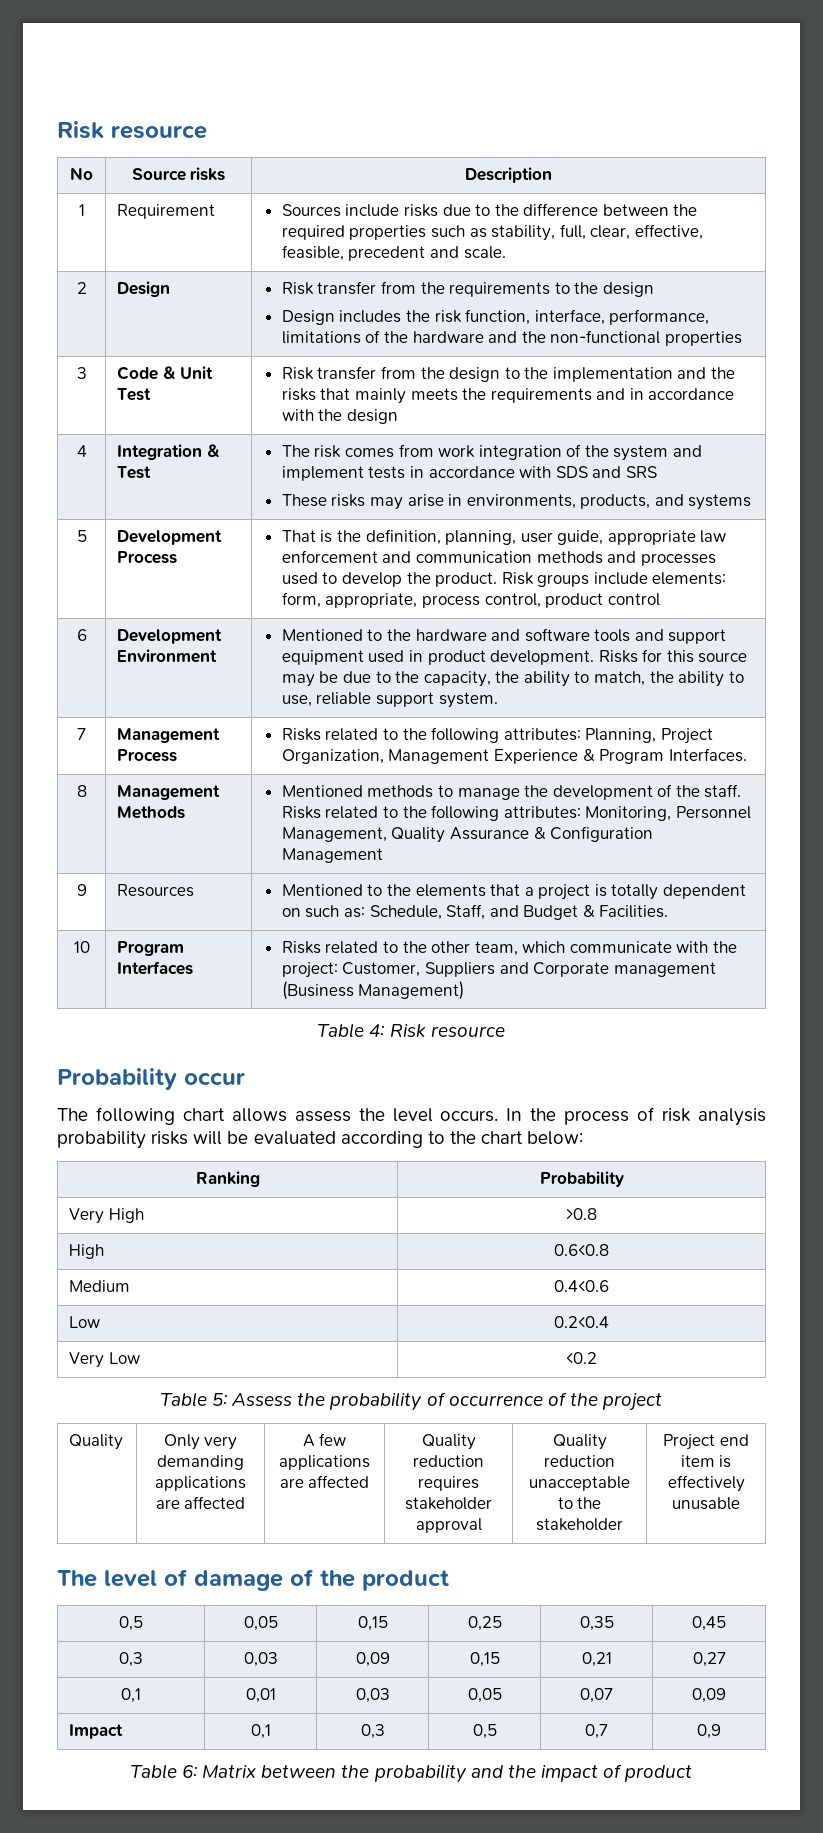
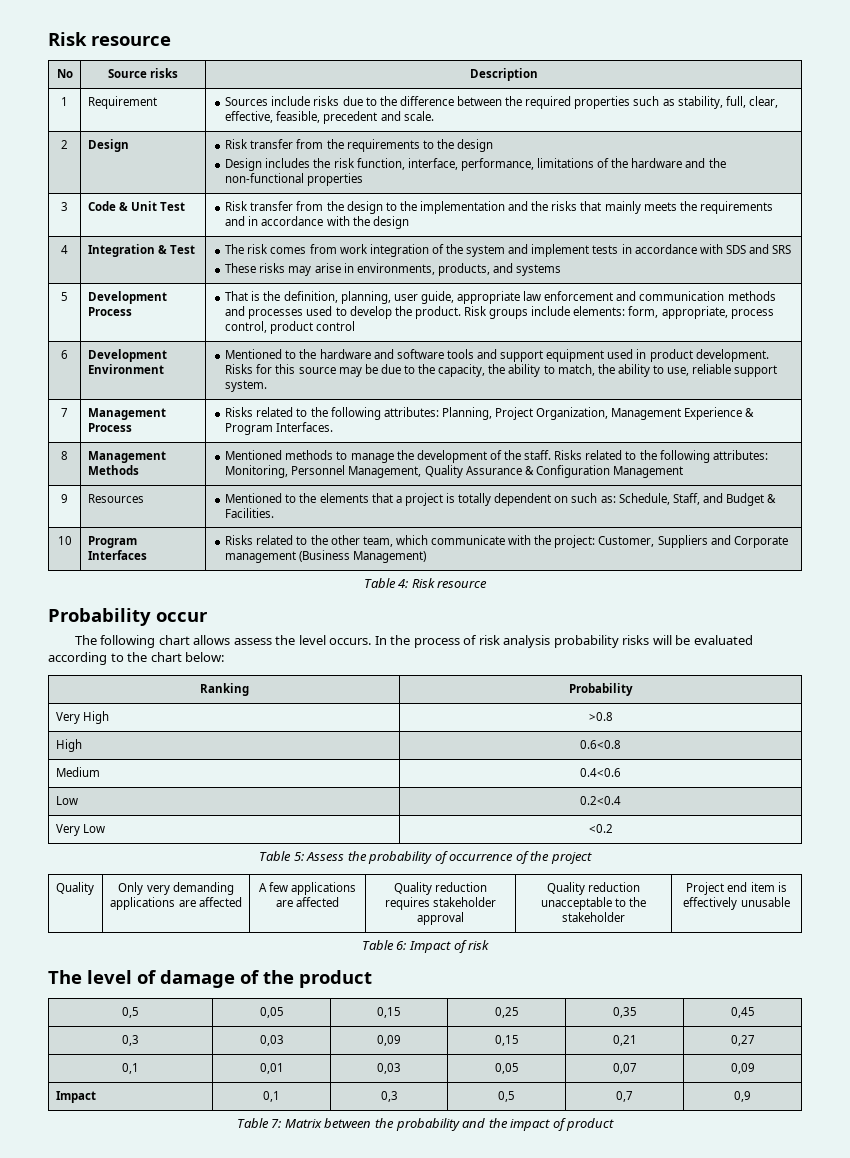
(740, 1503) none -> [361,940,490,953] // Table 6: Impact of risk
[181,1765,198,1778] 6: -> [271,1119,282,1128] 7:

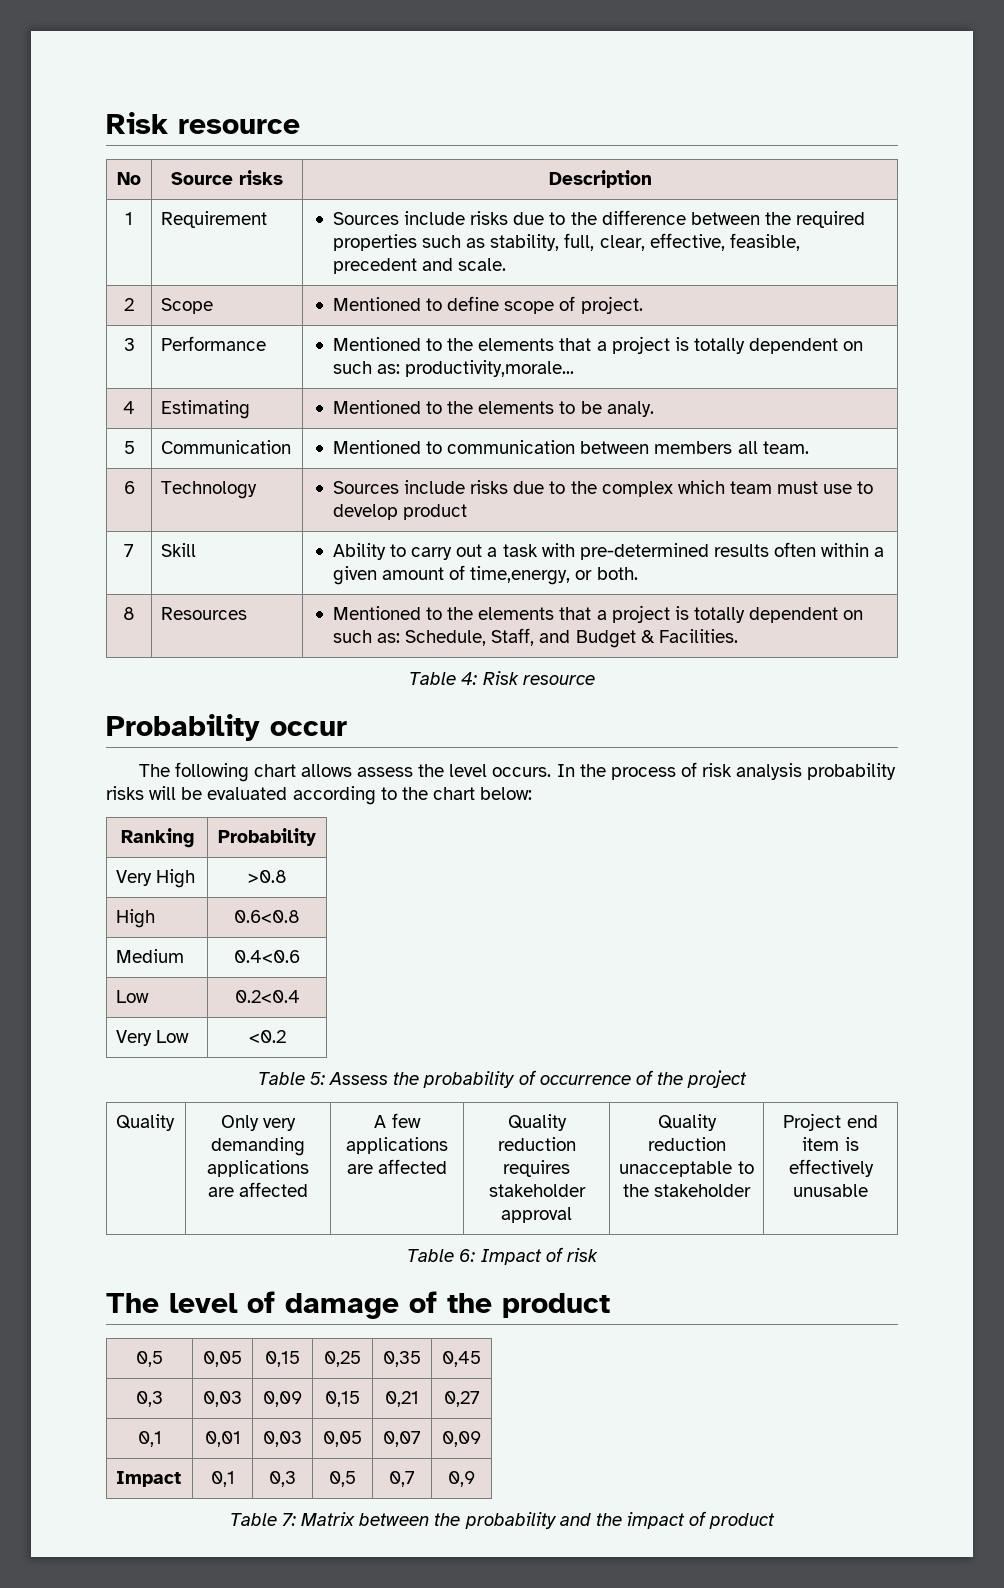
[87,139,129,152] [225,139,494,152] [225,158,726,171] [225,173,364,186] [61,202,68,211] [87,201,185,211] [225,201,773,214] [225,216,409,229] [61,245,68,254] [87,244,195,257] [225,244,792,257] [225,263,562,276] [61,292,68,301] [87,291,167,304] [87,307,132,316] [225,291,776,304] [225,306,774,319] [225,321,356,334] [61,350,68,359] [87,349,167,362] [87,364,164,374] [225,349,769,362] [225,364,778,377] [225,380,268,392] [61,408,68,417] [87,408,166,420] [87,423,132,432] [225,407,755,420] [225,422,334,435] [61,451,68,460] [87,451,166,463] [87,465,139,475] [225,450,768,463] [225,465,684,478] [61,494,68,503] Design | Risk transfer from the requirements to the design // Design includes the risk function, interface, performance, limitations of the hardware and the non-functional properties // 3 | Code & Unit Test | Risk transfer from the design to the implementation and the risks that mainly meets the requirements and in accordance with the design // 4 | Integration & Test | The risk comes from work integration of the system and implement tests in accordance with SDS and SRS // These risks may arise in environments, products, and systems // 5 | Development Process | That is the definition, planning, user guide, appropriate law enforcement and communication methods and processes used to develop the product. Risk groups include elements: form, appropriate, process control, product control // 6 | Development Environment | Mentioned to the hardware and software tools and support equipment used in product development. Risks for this source may be due to the capacity, the ability to match, the ability to use, reliable support system. // 7 | Management Process | Risks related to the following attributes: Planning, Project Organization, Management Experience & Program Interfaces. // 8 | Management Methods | Mentioned methods to manage the development of the staff. Risks related to the following attributes: Monitoring, Personnel Management, Quality Assurance & Configuration Management // 9 -> [161,298,214,314] [332,296,643,314] [123,338,135,351] [161,336,267,351] [332,336,864,354] [332,360,575,377] [123,401,135,414] [161,400,251,419] [332,400,654,417] [123,441,135,454] [161,440,292,454] [332,440,809,454] [123,481,135,494] [161,481,258,499] [332,480,874,497] [332,504,468,520] [124,544,134,557] [161,543,197,557] [332,542,885,560] [332,565,638,585] [123,607,135,620] Scope | Mentioned to define scope of project. // 3 | Performance | Mentioned to the elements that a project is totally dependent on such as: productivity,morale... // 4 | Estimating | Mentioned to the elements to be analy. // 5 | Communication | Mentioned to communication between members all team. // 6 | Technology | Sources include risks due to the complex which team must use to develop product // 7 | Skill | Ability to carry out a task with pre-determined results often within a given amount of time,energy, or both. // 8
[57,536,72,545] [87,536,137,548] [87,550,147,560] [225,535,788,548] [225,550,427,563] // 10 | Program Interfaces | Risks related to the other team, which communicate with the project: Customer, Suppliers and Corporate management (Business Management) -> (738, 636) none

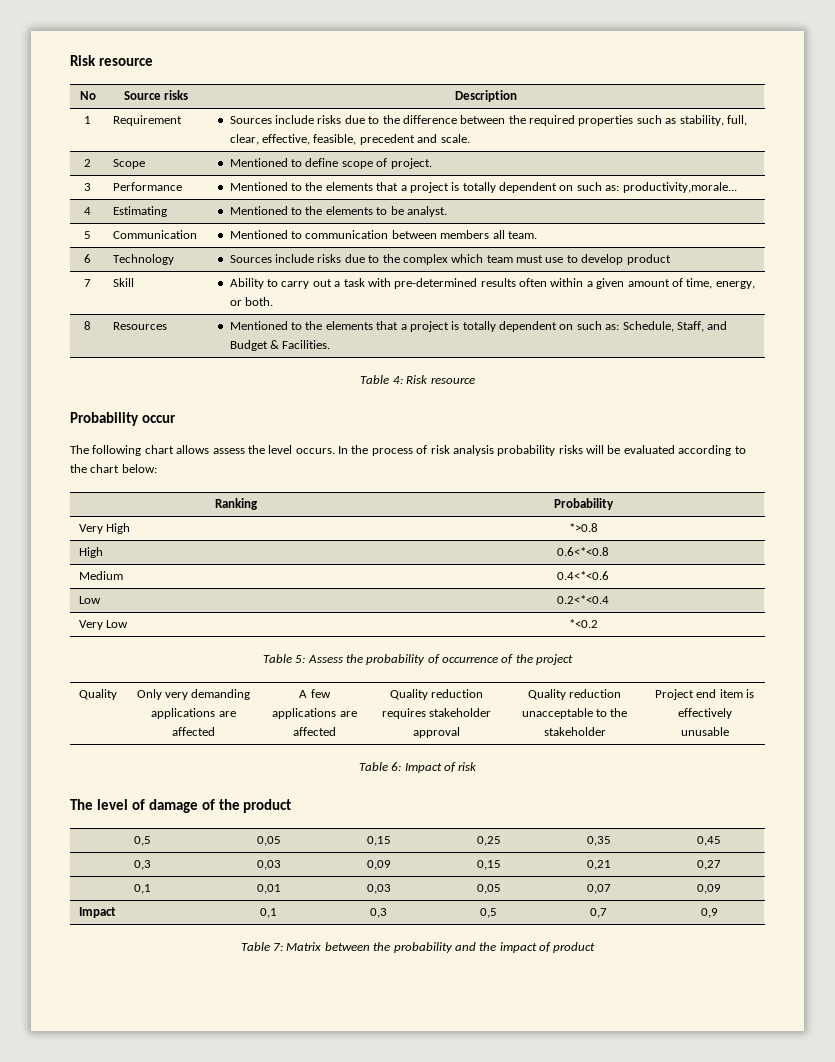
[606,401,654,417] analy. -> [406,206,447,217] analyst.
[470,566,571,585] time,energy, -> [686,278,755,289] time, energy,
[247,870,287,883] [116,909,156,928] [234,910,300,923] >0.8 // High | 0.6<0.8 -> [568,523,598,532] [78,547,103,558] [557,547,609,556] *>0.8 // High | 0.6<*<0.8
[234,950,300,963] [116,990,150,1003] [234,990,300,1003] 0.4<0.6 // Low | 0.2<0.4 -> [557,571,609,580] [78,596,101,604] [557,595,609,604] 0.4<*<0.6 // Low | 0.2<*<0.4
[248,1030,286,1043] <0.2 -> [568,619,598,628] *<0.2

